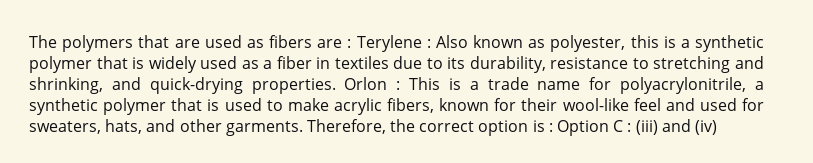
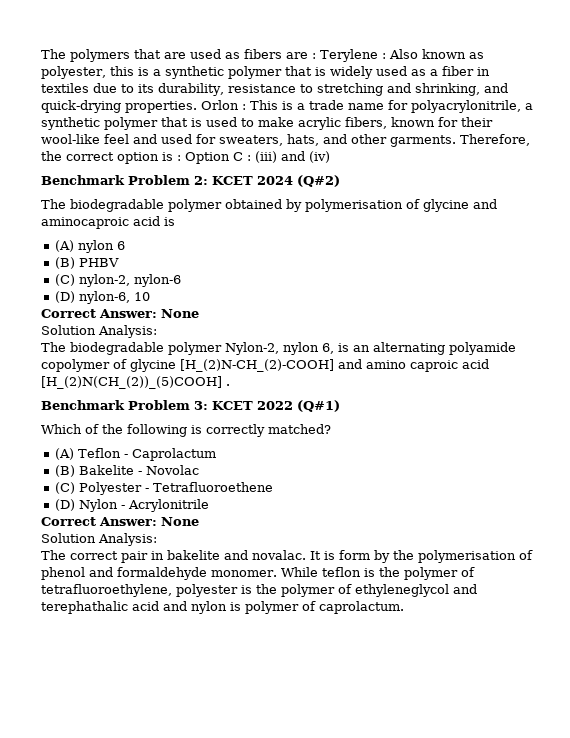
(717, 127) none -> [41,175,340,187] [41,199,497,212] [41,216,175,229] [55,240,126,253] [55,257,120,269] [55,274,182,287] [55,291,151,304] [41,309,199,318] [41,325,157,338] [41,342,516,355] [41,359,489,372] [41,376,230,389] [41,400,340,412] [41,424,331,437] [55,448,217,461] [55,465,200,477] [55,482,274,495] [55,499,210,512] [41,517,199,526] [41,533,157,546] [41,550,533,563] [41,567,475,580] [41,584,477,597] [41,601,404,614] // Benchmark Problem 2: KCET 2024 (Q#2) // The biodegradable polymer obtained by polymerisation of glycine and aminocaproic acid is // (A) nylon 6 // (B) PHBV // (C) nylon-2, nylon-6 // (D) nylon-6, 10 // Correct Answer: None // Solution Analysis: // The biodegradable polymer Nylon-2, nylon 6, is an alternating polyamide copolymer of glycine [H_(2)N-CH_(2)-COOH] and amino caproic acid [H_(2)N(CH_(2))_(5)COOH] . // Benchmark Problem 3: KCET 2022 (Q#1) // Which of the following is correctly matched? // (A) Teflon - Caprolactum // (B) Bakelite - Novolac // (C) Polyester - Tetrafluoroethene // (D) Nylon - Acrylonitrile // Correct Answer: None // Solution Analysis: // The correct pair in bakelite and novalac. It is form by the polymerisation of phenol and formaldehyde monomer. While teflon is the polymer of tetrafluoroethylene, polyester is the polymer of ethyleneglycol and terephathalic acid and nylon is polymer of caprolactum.

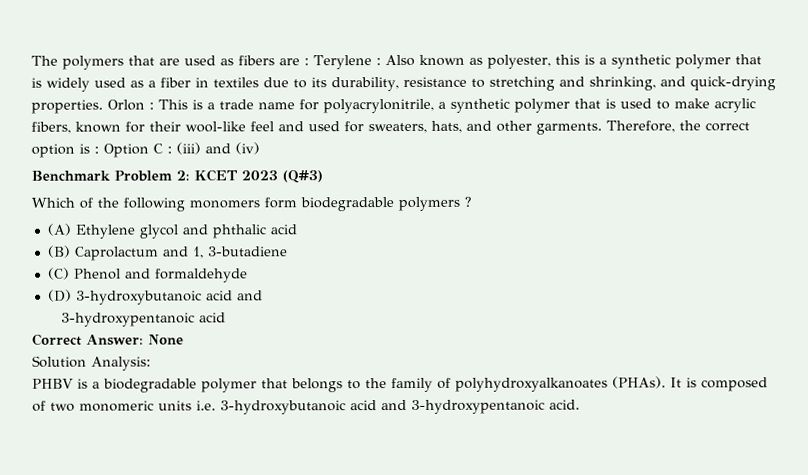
[257,175,340,187] [41,199,497,212] [41,216,175,229] [55,240,126,253] [55,257,120,269] [55,274,182,287] [55,291,151,304] [41,309,199,318] [41,325,157,338] [41,342,516,355] [41,359,489,372] [41,376,230,389] [41,400,340,412] [41,424,331,437] [55,448,217,461] [55,465,200,477] [55,482,274,495] [55,499,210,512] [41,517,199,526] [41,533,157,546] [41,550,533,563] [41,567,475,580] [41,584,477,597] [41,601,404,614] 2024 (Q#2) // The biodegradable polymer obtained by polymerisation of glycine and aminocaproic acid is // (A) nylon 6 // (B) PHBV // (C) nylon-2, nylon-6 // (D) nylon-6, 10 // Correct Answer: None // Solution Analysis: // The biodegradable polymer Nylon-2, nylon 6, is an alternating polyamide copolymer of glycine [H_(2)N-CH_(2)-COOH] and amino caproic acid [H_(2)N(CH_(2))_(5)COOH] . // Benchmark Problem 3: KCET 2022 (Q#1) // Which of the following is correctly matched? // (A) Teflon - Caprolactum // (B) Bakelite - Novolac // (C) Polyester - Tetrafluoroethene // (D) Nylon - Acrylonitrile // Correct Answer: None // Solution Analysis: // The correct pair in bakelite and novalac. It is form by the polymerisation of phenol and formaldehyde monomer. While teflon is the polymer of tetrafluoroethylene, polyester is the polymer of ethyleneglycol and terephathalic acid and nylon is polymer of caprolactum. -> [241,170,323,184] [31,196,472,212] [46,223,297,239] [47,245,288,261] [47,267,248,283] [47,289,263,305] [60,312,226,327] [32,333,184,346] [32,355,151,371] [32,376,768,393] [32,399,580,415] 2023 (Q#3) // Which of the following monomers form biodegradable polymers ? // (A) Ethylene glycol and phthalic acid // (B) Caprolactum and 1, 3-butadiene // (C) Phenol and formaldehyde // (D) 3-hydroxybutanoic acid and // 3-hydroxypentanoic acid // Correct Answer: None // Solution Analysis: // PHBV is a biodegradable polymer that belongs to the family of polyhydroxyalkanoates (PHAs). It is composed of two monomeric units i.e. 3-hydroxybutanoic acid and 3-hydroxypentanoic acid.

